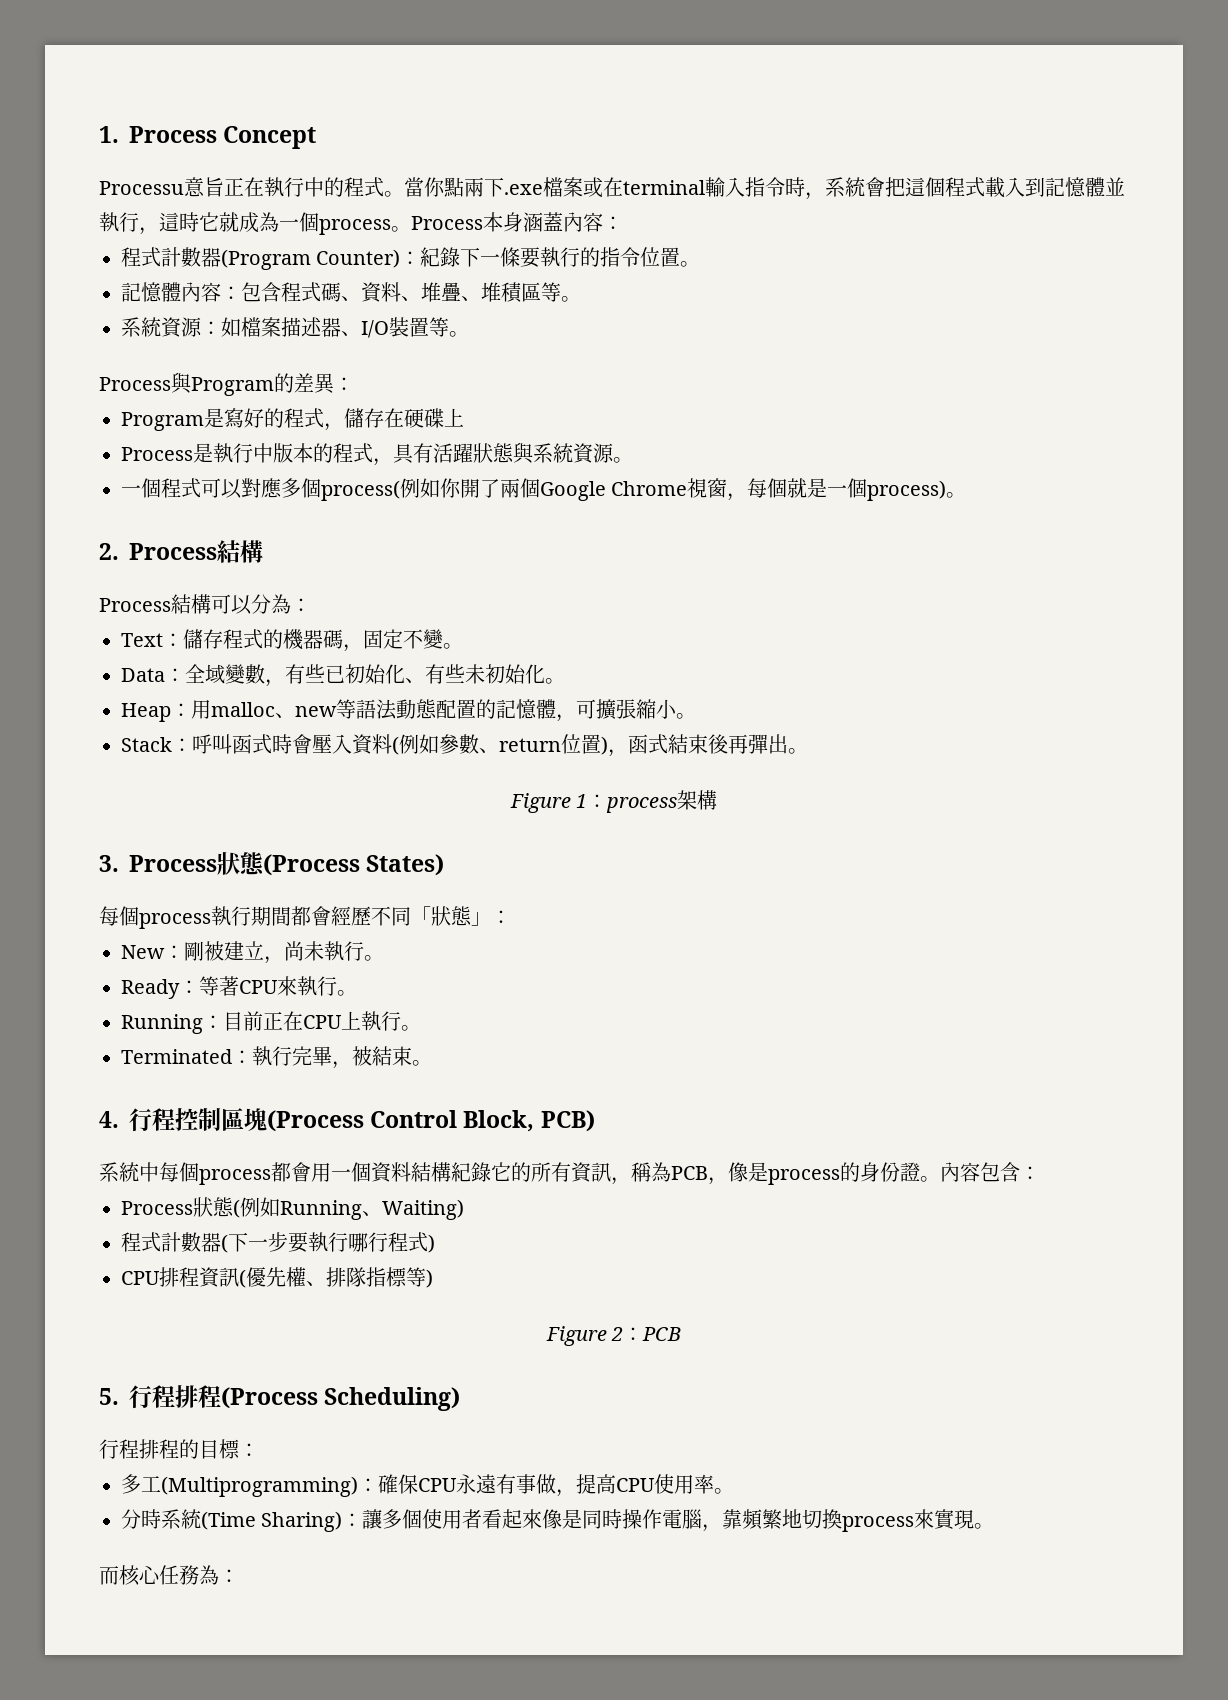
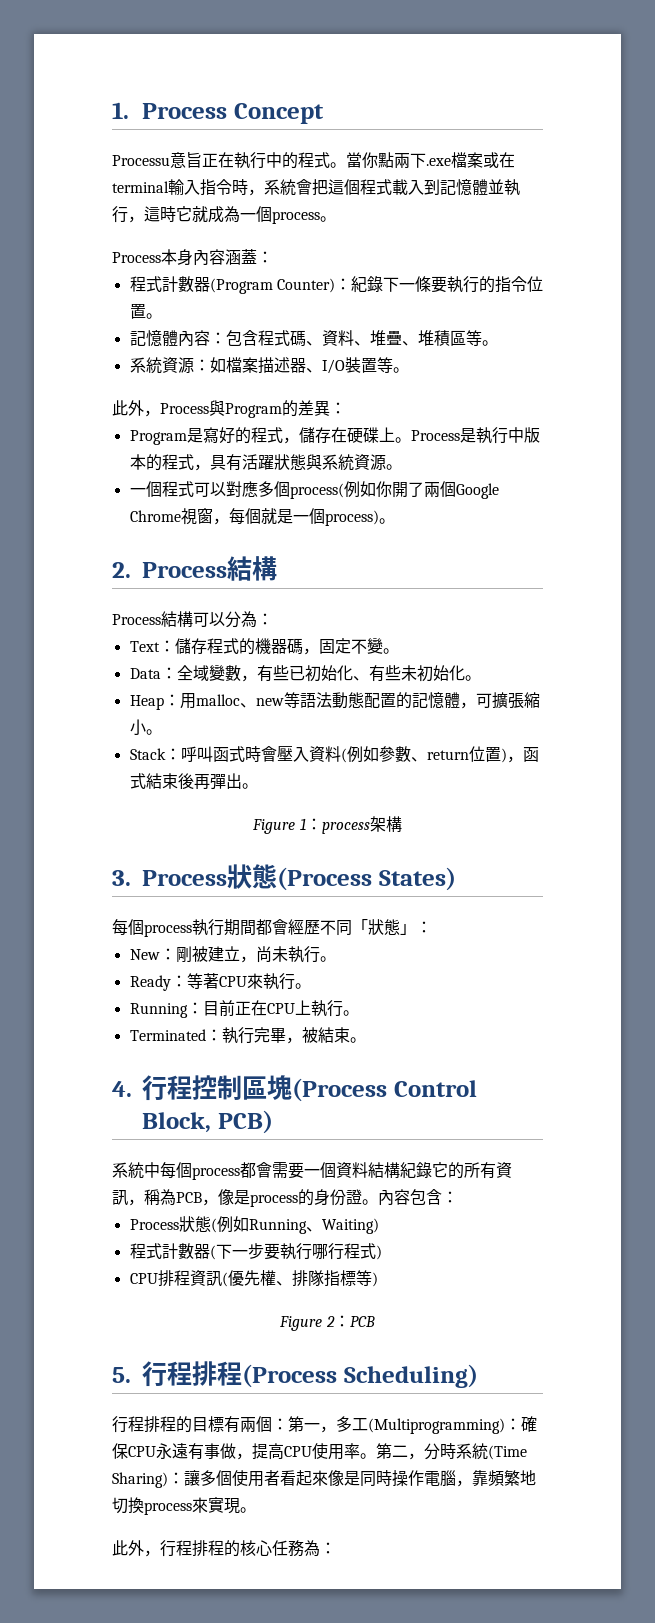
(411, 229) none -> (336, 219) //
[523,212,603,232] 涵蓋內容 -> [193,249,257,266] 內容涵蓋
(469, 334) none -> [112,400,160,417] 此外，
(464, 417) // -> [394,437,411,443] 。
[311,1163,331,1182] 用 -> [272,1162,304,1179] 需要
[239,1443,259,1457] ： // -> [224,1416,336,1433] 有兩個：第一，
(734, 1491) // -> [376,1443,424,1460] 第二，
[99,1566,119,1585] 而 -> [112,1540,240,1557] 此外，行程排程的

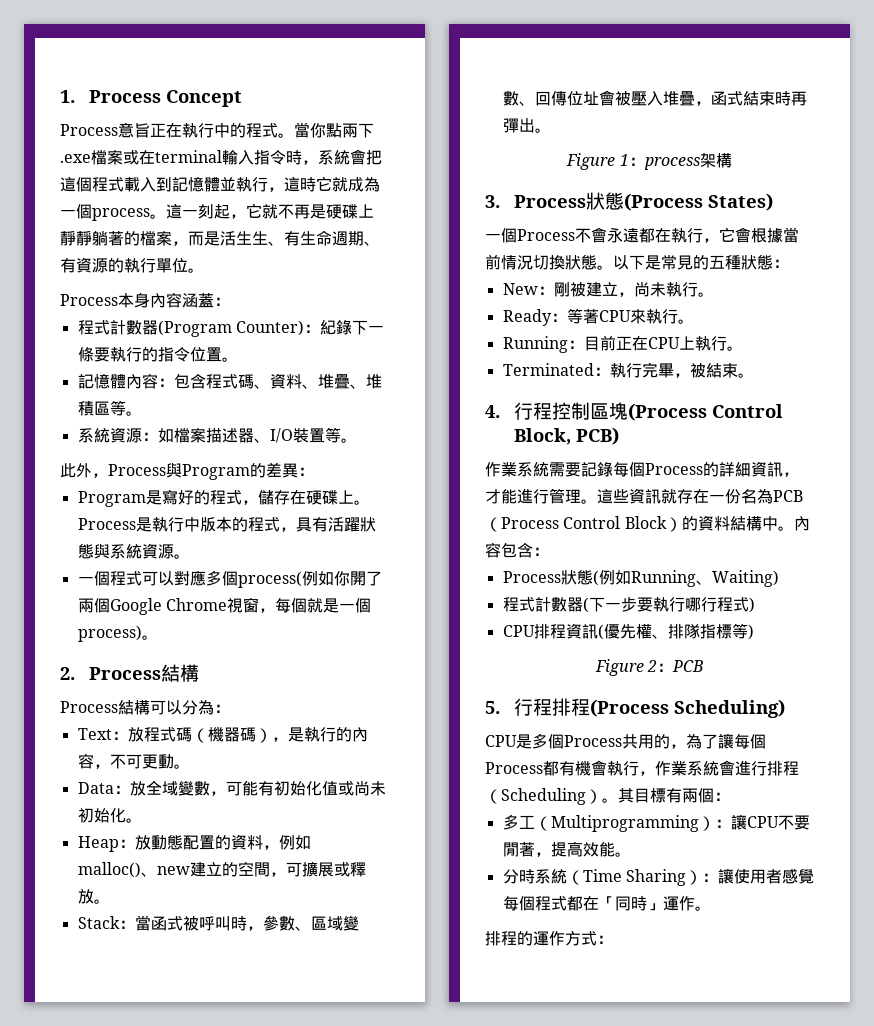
[112,155,170,166] Processu -> [60,124,118,136] Process
(336, 219) none -> [166,203,374,219] [60,230,380,246] [60,257,204,273] 這一刻起，它就不再是硬碟上靜靜躺著的檔案，而是活生生、有生命週期、有資源的執行單位。
[174,637,383,655] 儲存程式的機器碼，固定不變 -> [127,726,368,743] [77,753,174,769] 放程式碼（機器碼），是執行的內容，不可更動
(177, 673) none -> [129,781,146,796] 放
[256,665,401,682] 有些已初始化、有些 -> [225,781,370,796] 可能有初始化值或尚
[179,692,540,709] [129,719,162,736] [129,746,507,763] 用malloc、new等語法動態配置的記憶體，可擴張縮小。 // Stack：呼叫函式時會壓入資料(例如參數、return位置) -> [134,834,311,850] [77,861,366,878] [77,889,110,904] [77,915,359,931] [502,90,695,106] 放動態配置的資料，例如malloc()、new建立的空間，可擴展或釋放。 // Stack：當函式被呼叫時，參數、區域變數、回傳位址會被壓入堆疊
[177,773,194,789] 後 -> [774,91,791,106] 時
[112,919,416,937] 每個process執行期間都會經歷不同「狀態」 -> [485,227,799,243] [485,254,773,270] 一個Process不會永遠都在執行，它會根據當前情況切換狀態。以下是常見的五種狀態
[112,1162,512,1180] [112,1189,362,1207] 系統中每個process都會需要一個資料結構紀錄它的所有資訊，稱為PCB，像是process的身份證 -> [485,461,799,477] [485,488,803,504] [485,515,778,532] 作業系統需要記錄每個Process的詳細資訊，才能進行管理。這些資訊就存在一份名為PCB（Process Control Block）的資料結構中
[112,1416,537,1434] [112,1443,424,1460] 行程排程的目標有兩個：第一，多工(Multiprogramming)：確保CPU永遠有事做，提高CPU使用率。第二， -> [485,733,766,749] [485,760,799,776] [485,788,730,805] [502,814,810,832] [502,841,631,857] CPU是多個Process共用的，為了讓每個Process都有機會執行，作業系統會進行排程（Scheduling）。其目標有兩個： // 多工（Multiprogramming）：讓CPU不要閒著，提高效能。 //
[488,1445,527,1460] [112,1470,536,1488] [112,1497,256,1515] [112,1540,320,1557] (Time Sharing)：讓多個使用者看起來像是同時操作電腦，靠頻繁地切換process來實現。 // 此外，行程排程的核心任務為 -> [566,868,814,886] [502,896,711,911] [485,931,597,946] （Time Sharing）：讓使用者感覺每個程式都在「同時」運作。 // 排程的運作方式

